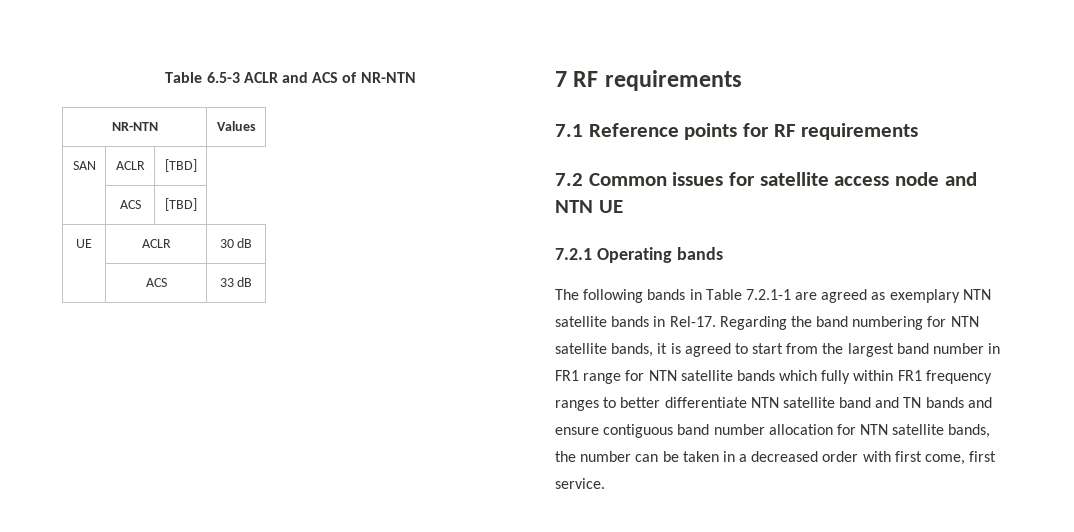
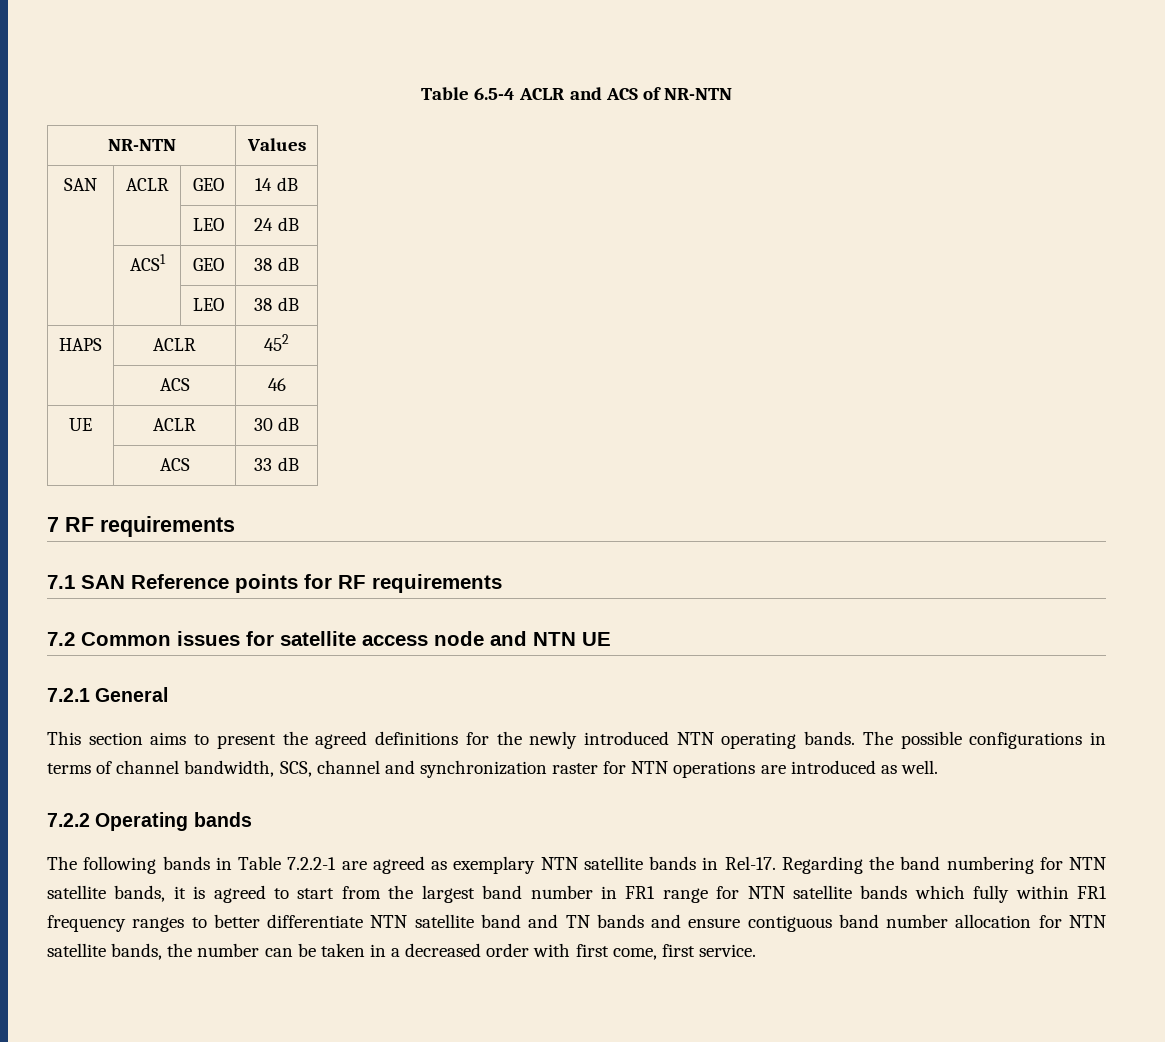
[165,72,240,83] Table 6.5-3 -> [421,87,516,100] Table 6.5-4
[164,159,197,172] [119,200,141,209] [164,198,197,211] [TBD] // | ACS | [TBD] -> [192,178,224,191] [255,177,298,191] [192,218,224,231] [254,217,299,231] [129,254,166,271] [192,258,224,271] [254,257,299,271] [192,298,224,311] [254,297,299,311] [59,338,102,351] [153,338,196,351] [264,334,289,351] [159,378,190,391] [267,378,286,391] GEO | 14 dB // | | LEO | 24 dB // | ACS1 | GEO | 38 dB // | | LEO | 38 dB // HAPS | ACLR | 452 // | ACS | 46
(583, 130) none -> [81,575,125,589] SAN
(592, 254) none -> [95,687,169,702] [47,731,1106,749] [47,760,938,778] [47,813,90,827] General // This section aims to present the agreed definitions for the newly introduced NTN operating bands. The possible configurations in terms of channel bandwidth, SCS, channel and synchronization raster for NTN operations are introduced as well. // 7.2.2
[745,289,791,300] 7.2.1-1 -> [287,857,337,870] 7.2.2-1

